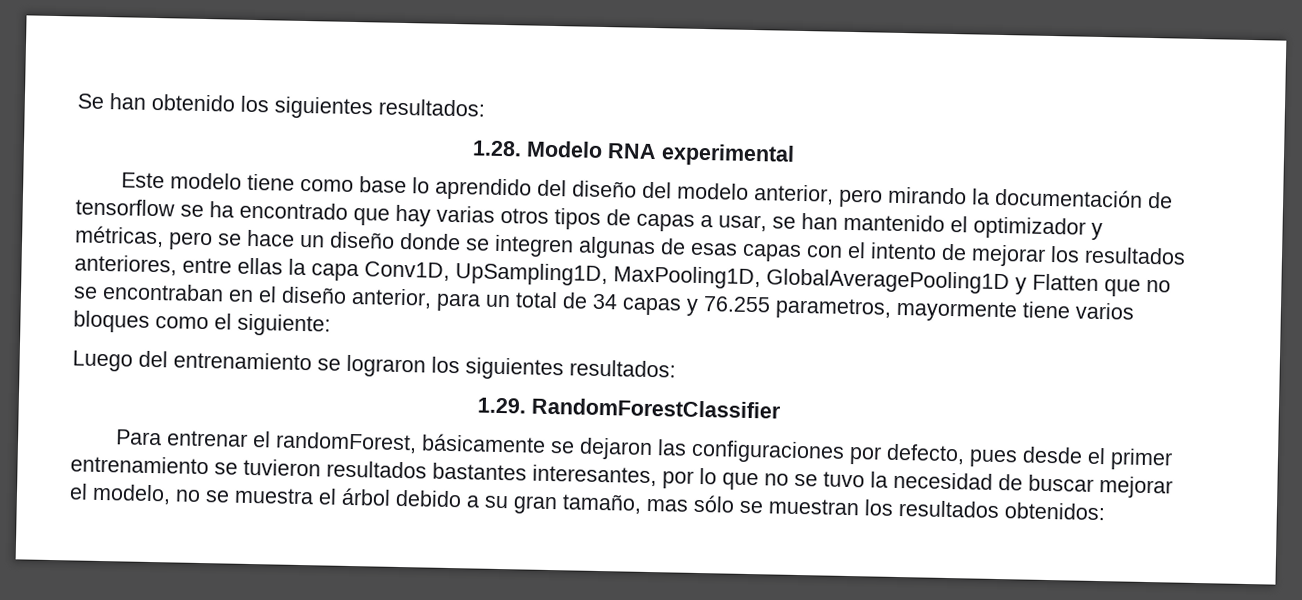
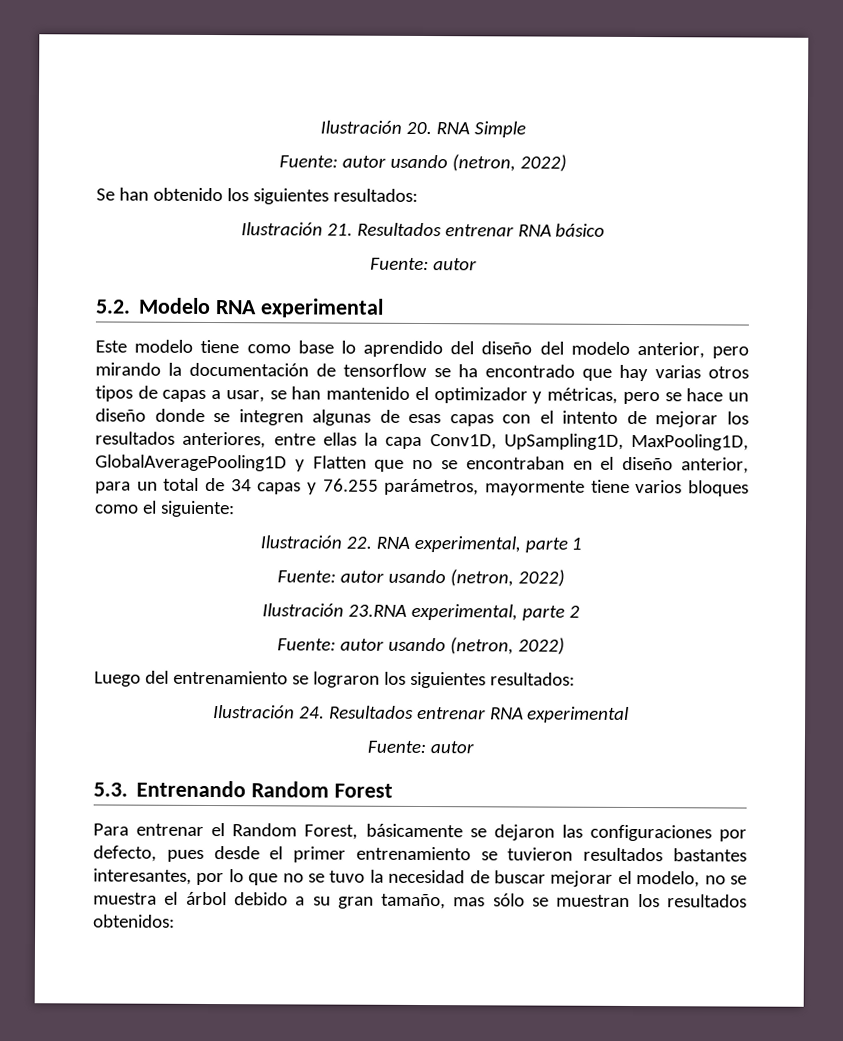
(77, 101) none -> [320,120,526,138] [279,154,567,172] Ilustración 20. RNA Simple // Fuente: autor usando (netron, 2022) //
[472,140,522,157] 1.28. -> [240,222,606,237] [369,257,477,271] [95,299,131,314] Ilustración 21. Resultados entrenar RNA básico // Fuente: autor // 5.2.
[775,297,892,320] parametros, -> [384,478,480,496] parámetros,
(331, 325) none -> [259,535,583,553] [277,569,565,587] [262,603,580,621] [277,637,565,655] // Ilustración 22. RNA experimental, parte 1 // Fuente: autor usando (netron, 2022) // Ilustración 23.RNA experimental, parte 2 // Fuente: autor usando (netron, 2022)
[476,397,781,419] 1.29. RandomForestClassifier -> [212,705,631,723] [366,740,474,754] [93,780,393,798] Ilustración 24. Resultados entrenar RNA experimental // Fuente: autor // 5.3. Entrenando Random Forest
[274,431,417,454] randomForest, -> [232,823,359,840] Random Forest,

